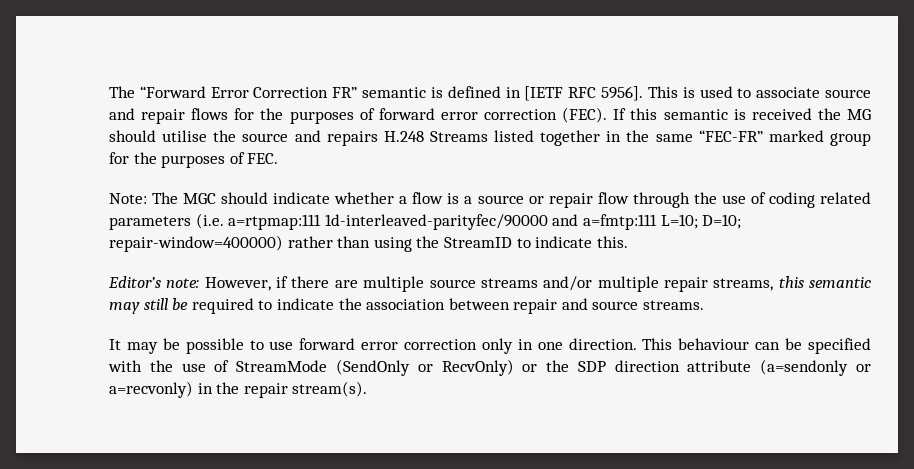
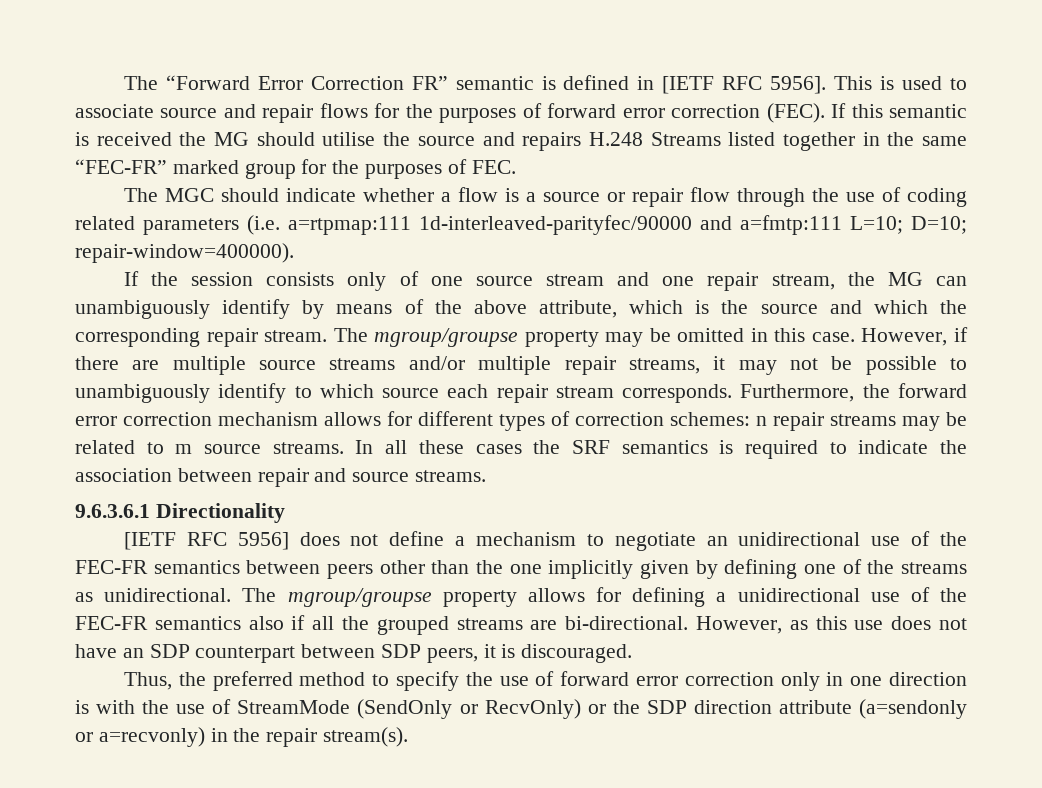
[109,193,147,204] Note: -> (516, 167) none
[109,235,628,252] [108,276,200,288] repair-window=400000) rather than using the StreamID to indicate this. // Editor’s note: -> [75,243,294,263] [123,271,968,291] [75,299,967,319] [75,328,855,347] repair-window=400000). // If the session consists only of one source stream and one repair stream, the MG can unambiguously identify by means of the above attribute, which is the source and which the corresponding repair stream. The mgroup/groupse property may be omitted in this case.
[778,276,871,288] [109,298,189,314] this semantic may still be -> [713,356,968,375] [75,383,967,403] [75,411,967,431] [75,440,734,454] it may not be possible to unambiguously identify to which source each repair stream corresponds. Furthermore, the forward error correction mechanism allows for different types of correction schemes: n repair streams may be related to m source streams. In all these cases the SRF semantics is
[109,338,294,354] It may be possible to use -> [75,503,285,523] [123,531,967,551] [75,559,967,579] [75,587,967,607] [75,615,967,635] [75,644,633,663] [123,671,555,691] 9.6.3.6.1 Directionality // [IETF RFC 5956] does not define a mechanism to negotiate an unidirectional use of the FEC-FR semantics between peers other than the one implicitly given by defining one of the streams as unidirectional. The mgroup/groupse property allows for defining a unidirectional use of the FEC-FR semantics also if all the grouped streams are bi-directional. However, as this use does not have an SDP counterpart between SDP peers, it is discouraged. // Thus, the preferred method to specify the use of
[568,338,871,354] direction. This behaviour can be specified -> [888,672,967,686] [75,700,89,714] direction is

